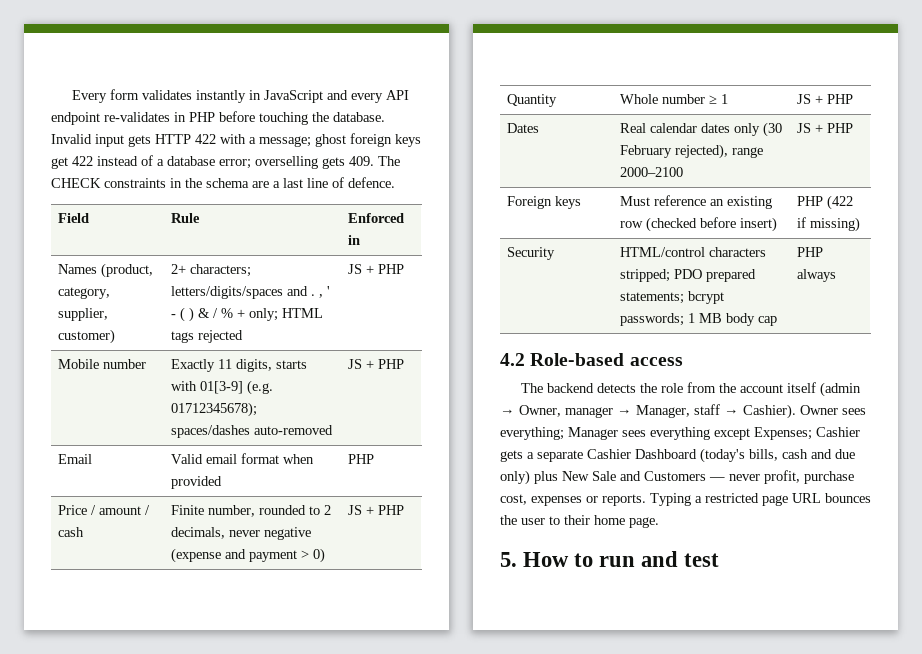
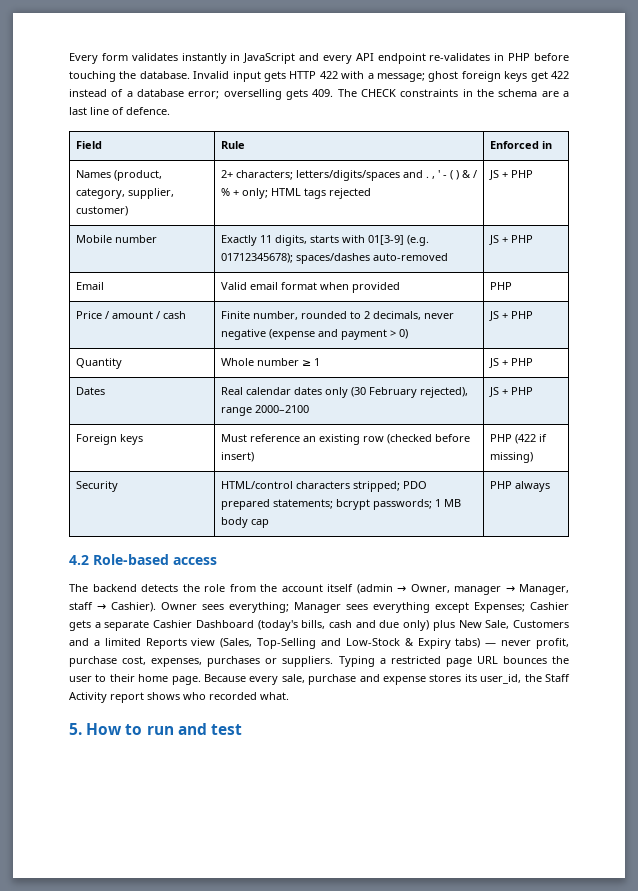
[592,471,706,481] Sale and Customers -> [485,620,569,629] [69,638,481,649] Sale, Customers and a limited Reports view (Sales, Top-Selling and Low-Stock & Expiry tabs)
[531,494,646,506] expenses or reports. -> [151,656,334,667] expenses, purchases or suppliers.
(659, 522) none -> [204,674,570,685] [69,692,289,703] Because every sale, purchase and expense stores its user_id, the Staff Activity report shows who recorded what.

